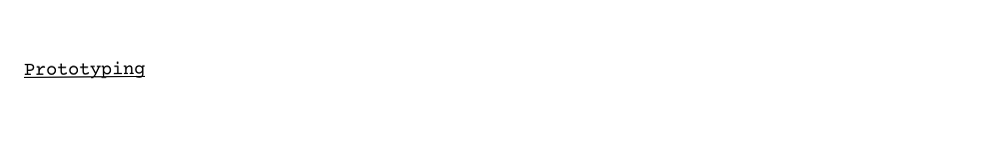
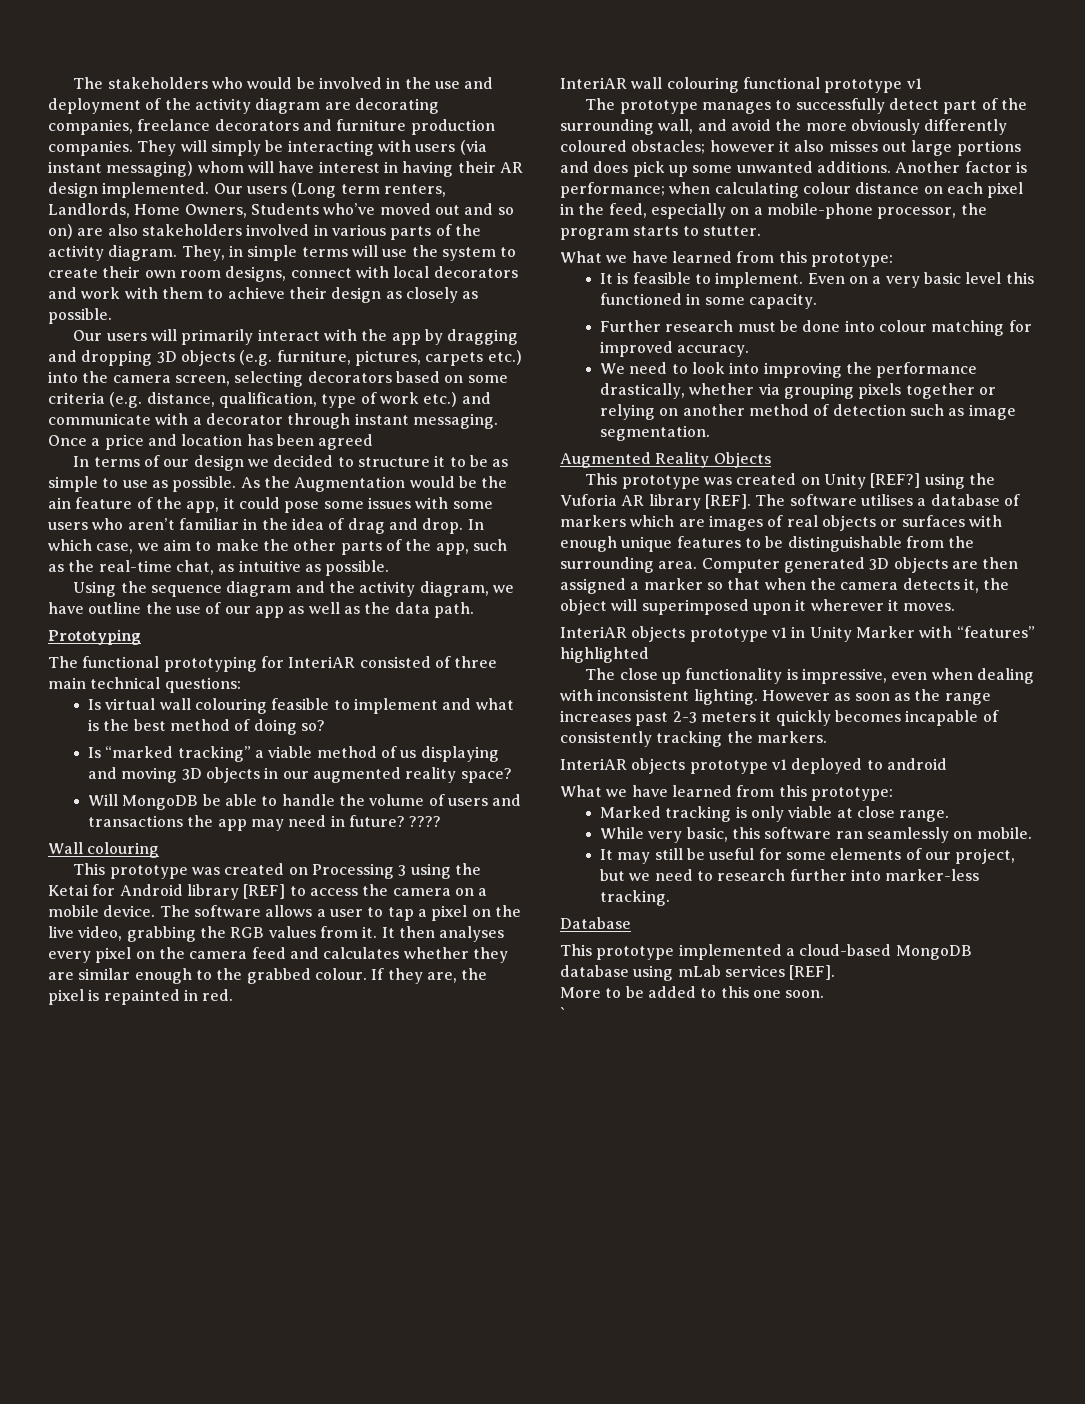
[23,60,145,79] Prototyping -> [73,77,494,89] [48,98,439,114] [48,119,495,135] [48,140,487,156] [48,161,523,177] [48,182,446,198] [48,203,514,218] [48,224,481,240] [48,245,517,261] [48,266,518,282] [48,287,479,303] [48,308,112,324] [73,329,519,345] [48,350,522,366] [48,371,508,387] [48,392,491,408] [48,413,498,429] [48,434,374,450] [73,455,509,471] [48,476,508,492] [48,497,493,513] [48,518,484,534] [48,539,507,555] [48,560,390,576] [73,581,514,597] [48,602,474,618] [48,629,141,645] [48,656,498,672] [48,677,241,693] [88,698,514,714] [88,719,326,735] [88,746,499,762] [88,767,512,783] [88,794,522,810] [88,815,442,831] [48,842,160,858] [73,863,481,879] [48,884,488,900] [48,905,521,921] [48,926,505,942] [48,947,508,963] [48,968,488,984] [48,989,234,1005] [560,77,922,93] [585,98,1027,114] [560,119,1008,135] [560,140,1021,156] [560,161,1027,177] [560,182,1024,198] [560,203,987,219] [560,226,761,240] [560,251,893,267] [600,272,1034,288] [600,293,818,309] [600,320,1032,336] [600,341,750,357] [600,362,978,378] [600,383,997,399] [600,404,1016,420] [600,425,711,441] [560,452,771,468] [585,473,995,489] [560,494,1020,510] [560,515,1002,531] [560,536,975,552] [560,557,1019,573] [560,578,1010,594] [560,599,956,615] [560,626,1035,642] [560,647,649,663] [585,668,1034,684] [560,689,991,705] [560,710,999,726] [560,731,827,747] [560,758,947,774] [560,785,893,801] [600,806,950,822] [600,827,1032,843] [600,848,1016,864] [600,869,980,881] [600,890,671,906] [560,917,631,929] [560,944,972,960] [560,965,836,981] [560,986,825,998] [560,1007,566,1019] The stakeholders who would be involved in the use and deployment of the activity diagram are decorating companies, freelance decorators and furniture production companies. They will simply be interacting with users (via instant messaging) whom will have interest in having their AR design implemented. Our users (Long term renters, Landlords, Home Owners, Students who’ve moved out and so on) are also stakeholders involved in various parts of the activity diagram. They, in simple terms will use the system to create their own room designs, connect with local decorators and work with them to achieve their design as closely as possible. // Our users will primarily interact with the app by dragging and dropping 3D objects (e.g. furniture, pictures, carpets etc.) into the camera screen, selecting decorators based on some criteria (e.g. distance, qualification, type of work etc.) and communicate with a decorator through instant messaging. Once a price and location has been agreed // In terms of our design we decided to structure it to be as simple to use as possible. As the Augmentation would be the ain feature of the app, it could pose some issues with some users who aren’t familiar in the idea of drag and drop. In which case, we aim to make the other parts of the app, such as the real-time chat, as intuitive as possible. // Using the sequence diagram and the activity diagram, we have outline the use of our app as well as the data path. // Prototyping // The functional prototyping for InteriAR consisted of three main technical questions: // Is virtual wall colouring feasible to implement and what is the best method of doing so? // Is “marked tracking” a viable method of us displaying and moving 3D objects in our augmented reality space? // Will MongoDB be able to handle the volume of users and transactions the app may need in future? ???? // Wall colouring // This prototype was created on Processing 3 using the Ketai for Android library [REF] to access the camera on a mobile device. The software allows a user to tap a pixel on the live video, grabbing the RGB values from it. It then analyses every pixel on the camera feed and calculates whether they are similar enough to the grabbed colour. If they are, the pixel is repainted in red. // InteriAR wall colouring functional prototype v1 // The prototype manages to successfully detect part of the surrounding wall, and avoid the more obviously differently coloured obstacles; however it also misses out large portions and does pick up some unwanted additions. Another factor is performance; when calculating colour distance on each pixel in the feed, especially on a mobile-phone processor, the program starts to stutter. // What we have learned from this prototype: // It is feasible to implement. Even on a very basic level this functioned in some capacity. // Further research must be done into colour matching for improved accuracy. // We need to look into improving the performance drastically, whether via grouping pixels together or relying on another method of detection such as image segmentation. // Augmented Reality Objects // This prototype was created on Unity [REF?] using the Vuforia AR library [REF]. The software utilises a database of markers which are images of real objects or surfaces with enough unique features to be distinguishable from the surrounding area. Computer generated 3D objects are then assigned a marker so that when the camera detects it, the object will superimposed upon it wherever it moves. // InteriAR objects prototype v1 in Unity Marker with “features” highlighted // The close up functionality is impressive, even when dealing with inconsistent lighting. However as soon as the range increases past 2-3 meters it quickly becomes incapable of consistently tracking the markers. // InteriAR objects prototype v1 deployed to android // What we have learned from this prototype: // Marked tracking is only viable at close range. // While very basic, this software ran seamlessly on mobile. // It may still be useful for some elements of our project, but we need to research further into marker-less tracking. // Database // This prototype implemented a cloud-based MongoDB database using mLab services [REF]. // More to be added to this one soon. // `

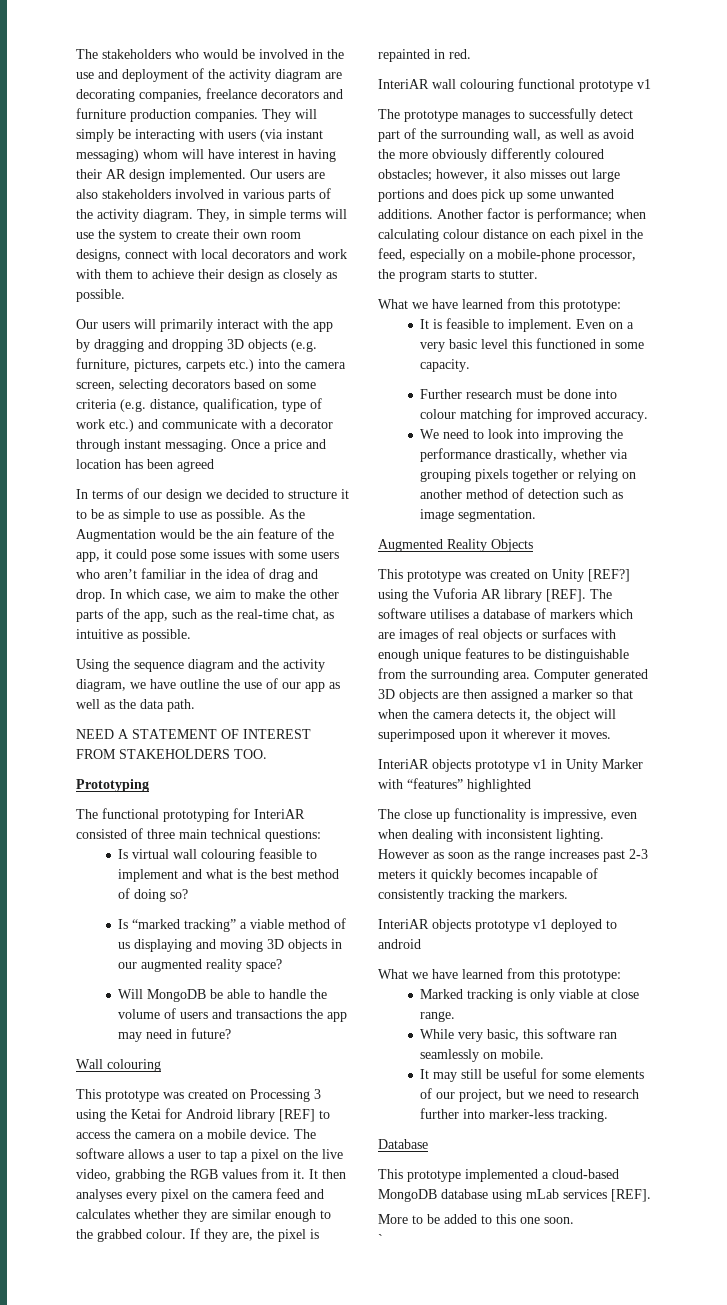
[291,182,446,198] [48,203,514,218] [48,224,73,239] (Long term renters, Landlords, Home Owners, Students who’ve moved out and so on) -> (304, 175) none
(474, 610) none -> [76,729,311,739] [76,749,267,759] // NEED A STATEMENT OF INTEREST FROM STAKEHOLDERS TOO.
[409,816,442,827] ???? -> (232, 1033) none
[697,119,727,131] and -> [545,129,599,139] as well as
[709,140,775,152] however -> [436,169,488,181] however,

